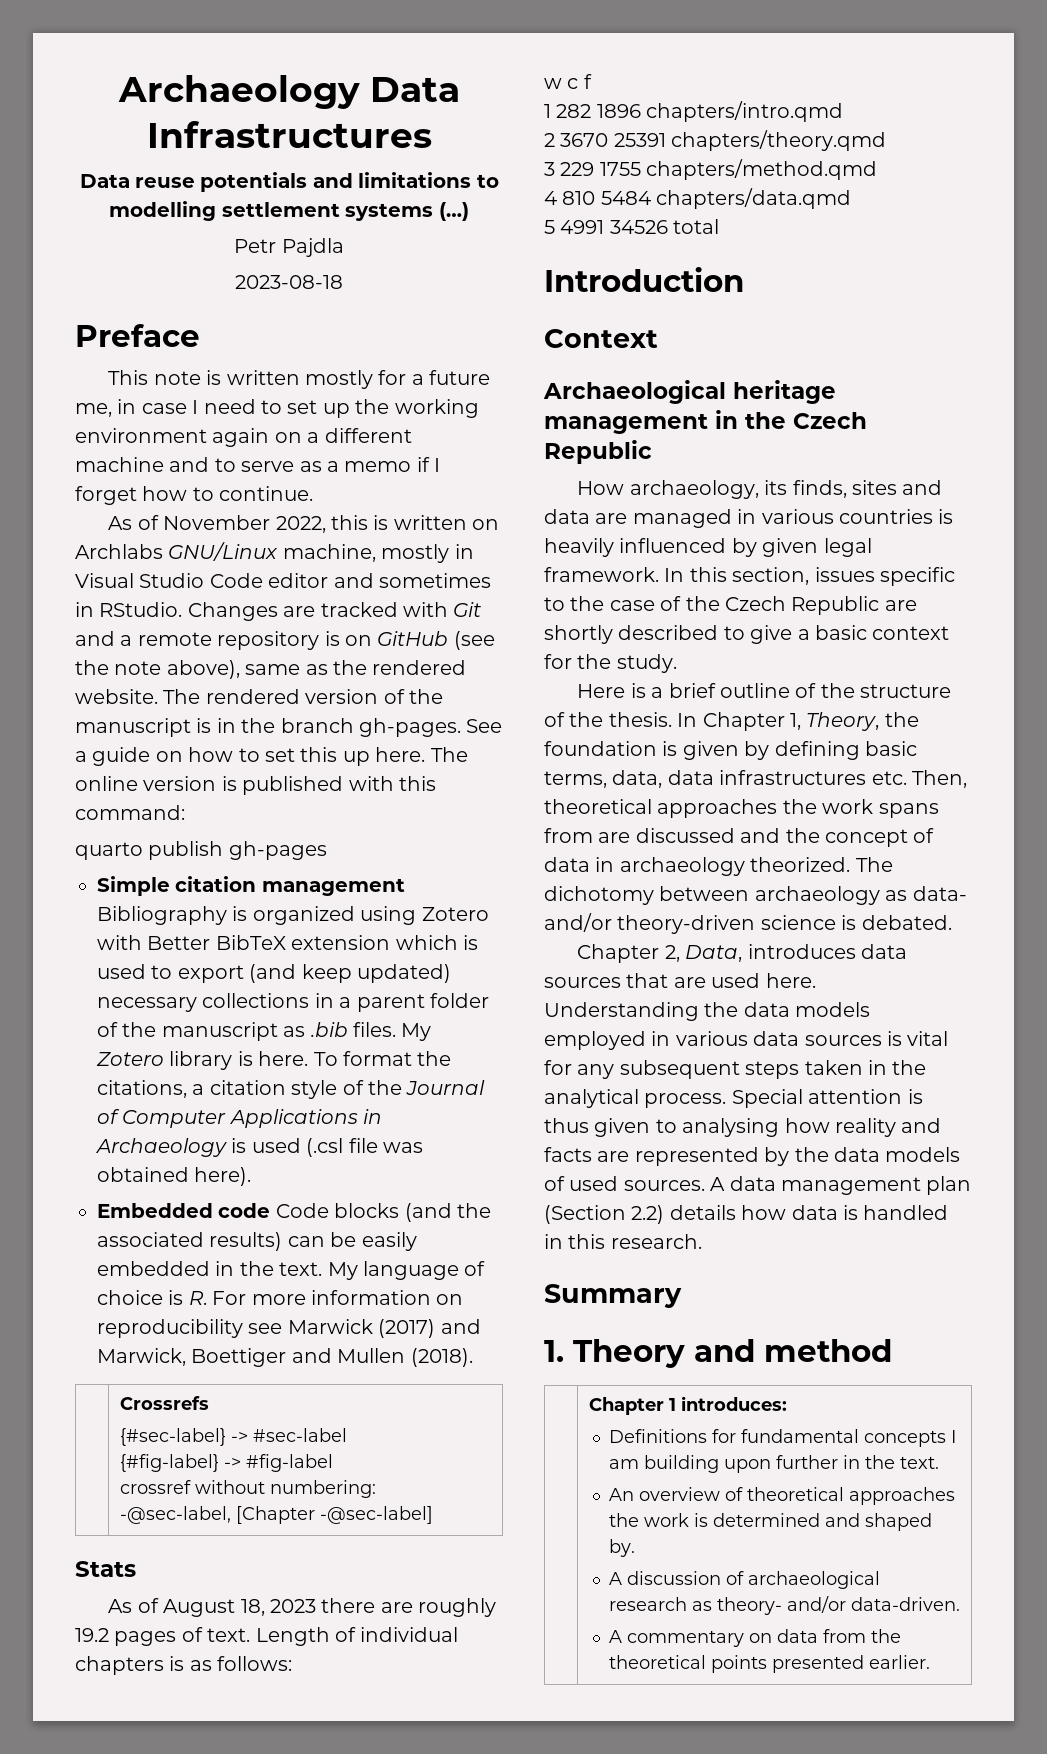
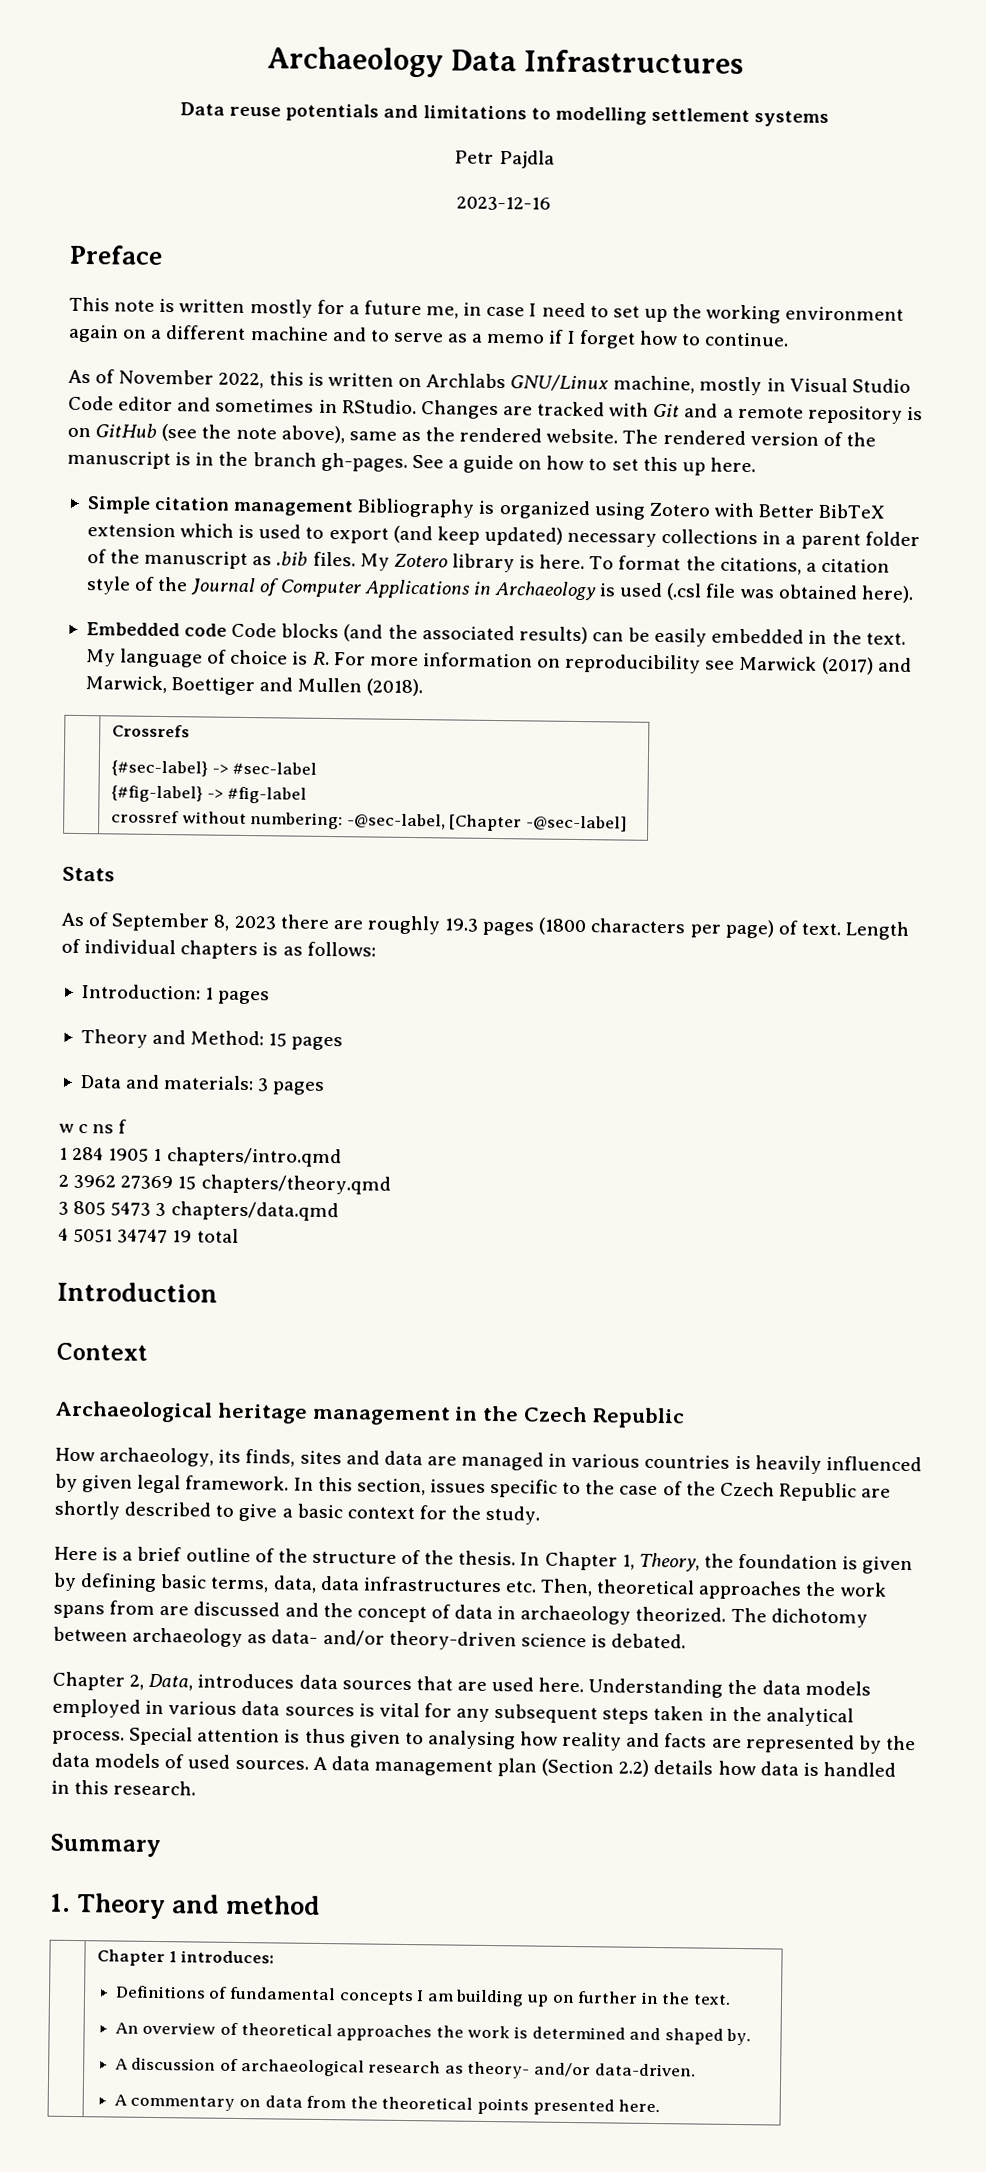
[438,202,469,221] (…) -> (830, 118) none
[235,275,343,289] 2023-08-18 -> [456,196,551,211] 2023-12-16
[430,747,468,762] [75,776,436,795] [75,805,185,820] [75,841,327,860] The online version is published with this command: // quarto publish gh-pages -> (756, 465) none
[163,1599,265,1617] August 18, -> [111,912,231,932] September 8,
[75,1628,177,1646] 19.2 pages -> [444,917,775,939] 19.3 pages (1800 characters per page)
(293, 1663) none -> [81,984,271,1005] [80,1029,344,1051] [79,1074,326,1095] // Introduction: 1 pages // Theory and Method: 15 pages // Data and materials: 3 pages
(579, 83) none -> [92,1124,115,1134] ns
[556,104,641,118] 282 1896 -> [72,1146,163,1162] 284 1905 1
[560,133,666,147] 3670 25391 -> [73,1174,197,1190] 3962 27369 15
[560,159,878,180] [544,188,852,209] [544,220,668,234] 229 1755 chapters/method.qmd // 4 810 5484 chapters/data.qmd // 5 4991 34526 -> [73,1200,339,1222] [58,1227,193,1244] 805 5473 3 chapters/data.qmd // 4 5051 34747 19
[711,1429,736,1443] for -> [208,1986,228,1999] of
[723,1459,771,1473] upon -> [525,1994,575,2007] up on
[868,1655,930,1669] earlier. -> [618,2099,661,2113] here.

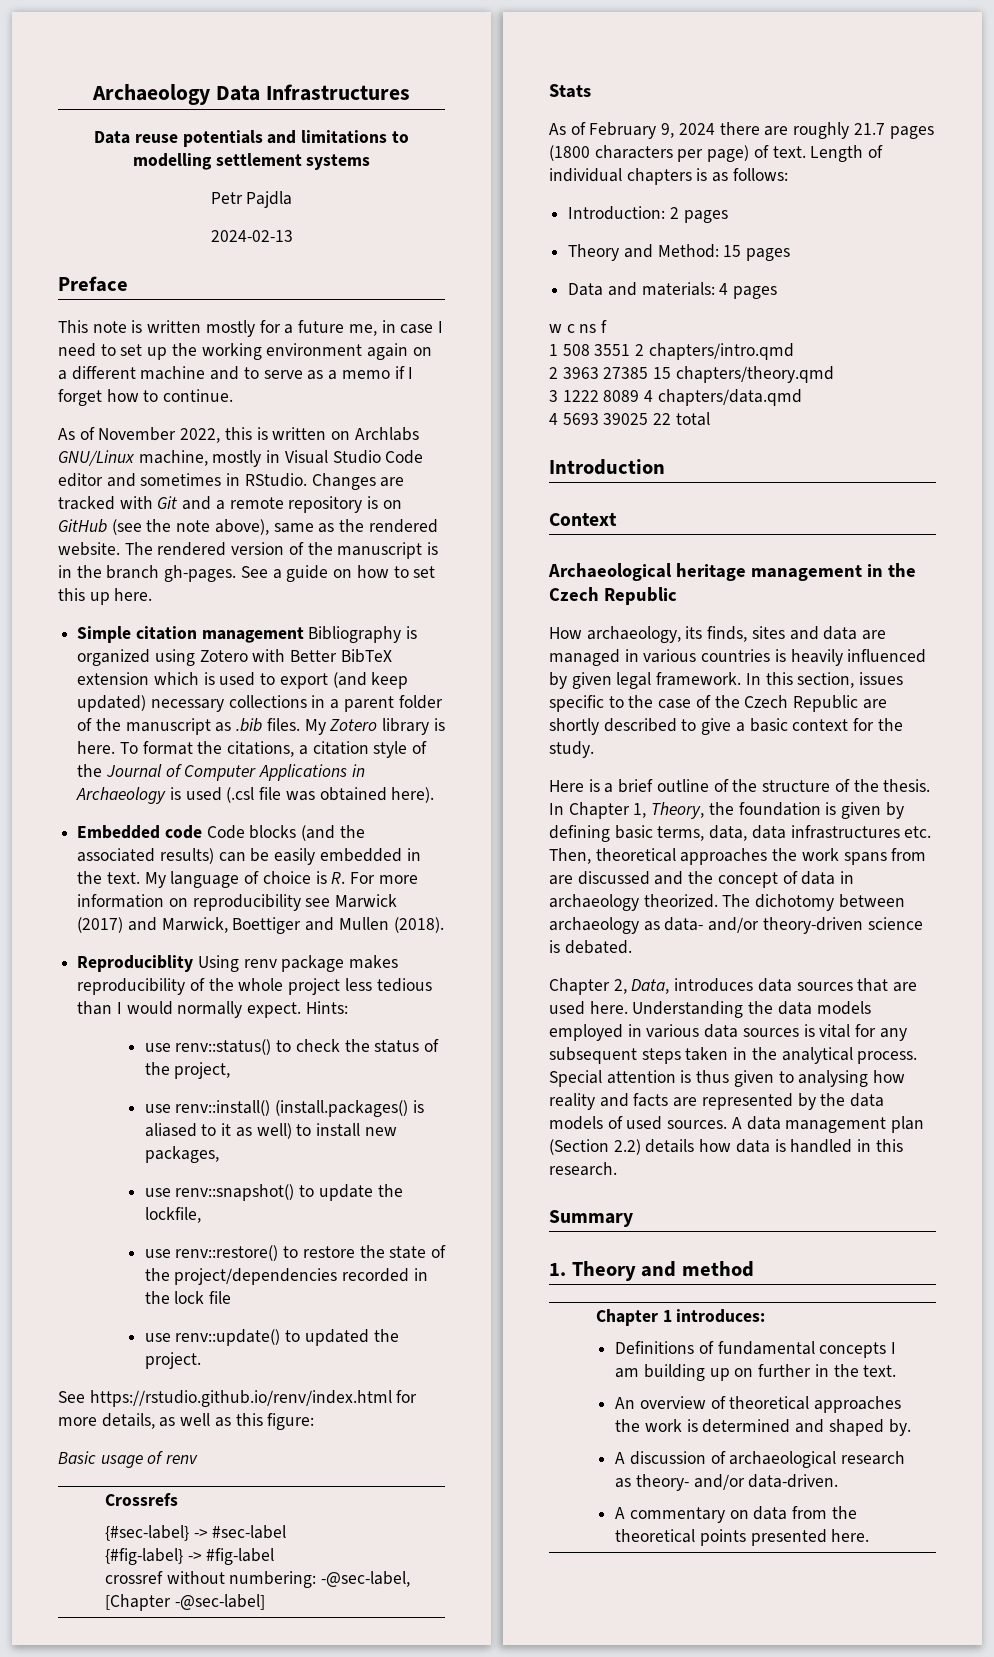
[456,196,551,211] 2023-12-16 -> [210,230,293,242] 2024-02-13
(424, 687) none -> [77,955,399,972] [77,978,432,995] [77,1001,348,1018] [144,1039,439,1055] [144,1062,231,1079] [144,1100,424,1117] [144,1123,397,1139] [144,1146,219,1163] [144,1184,403,1201] [144,1207,201,1223] [144,1245,446,1261] [144,1268,428,1285] [144,1291,232,1304] [144,1329,399,1346] [144,1352,201,1369] [58,1390,418,1407] [58,1413,315,1430] [58,1451,199,1468] // Reproduciblity Using renv package makes reproducibility of the whole project less tedious than I would normally expect. Hints: // use renv::status() to check the status of the project, // use renv::install() (install.packages() is aliased to it as well) to install new packages, // use renv::snapshot() to update the lockfile, // use renv::restore() to restore the state of the project/dependencies recorded in the lock file // use renv::update() to updated the project. // See https://rstudio.github.io/renv/index.html for more details, as well as this figure: // Basic usage of renv
[111,912,277,932] September 8, 2023 -> [589,122,715,139] February 9, 2024
[444,918,480,932] 19.3 -> [853,123,885,135] 21.7
[205,987,215,1000] 1 -> [669,207,679,219] 2
[257,1078,270,1092] 3 -> [719,283,729,295] 4
[72,1146,163,1162] 284 1905 1 -> [562,344,645,356] 508 3551 2
[73,1174,174,1190] 3962 27369 -> [562,367,649,379] 3963 27385
[73,1200,167,1217] 805 5473 3 -> [562,390,654,402] 1222 8089 4
[73,1228,193,1244] 5051 34747 19 -> [562,413,672,425] 5693 39025 22

